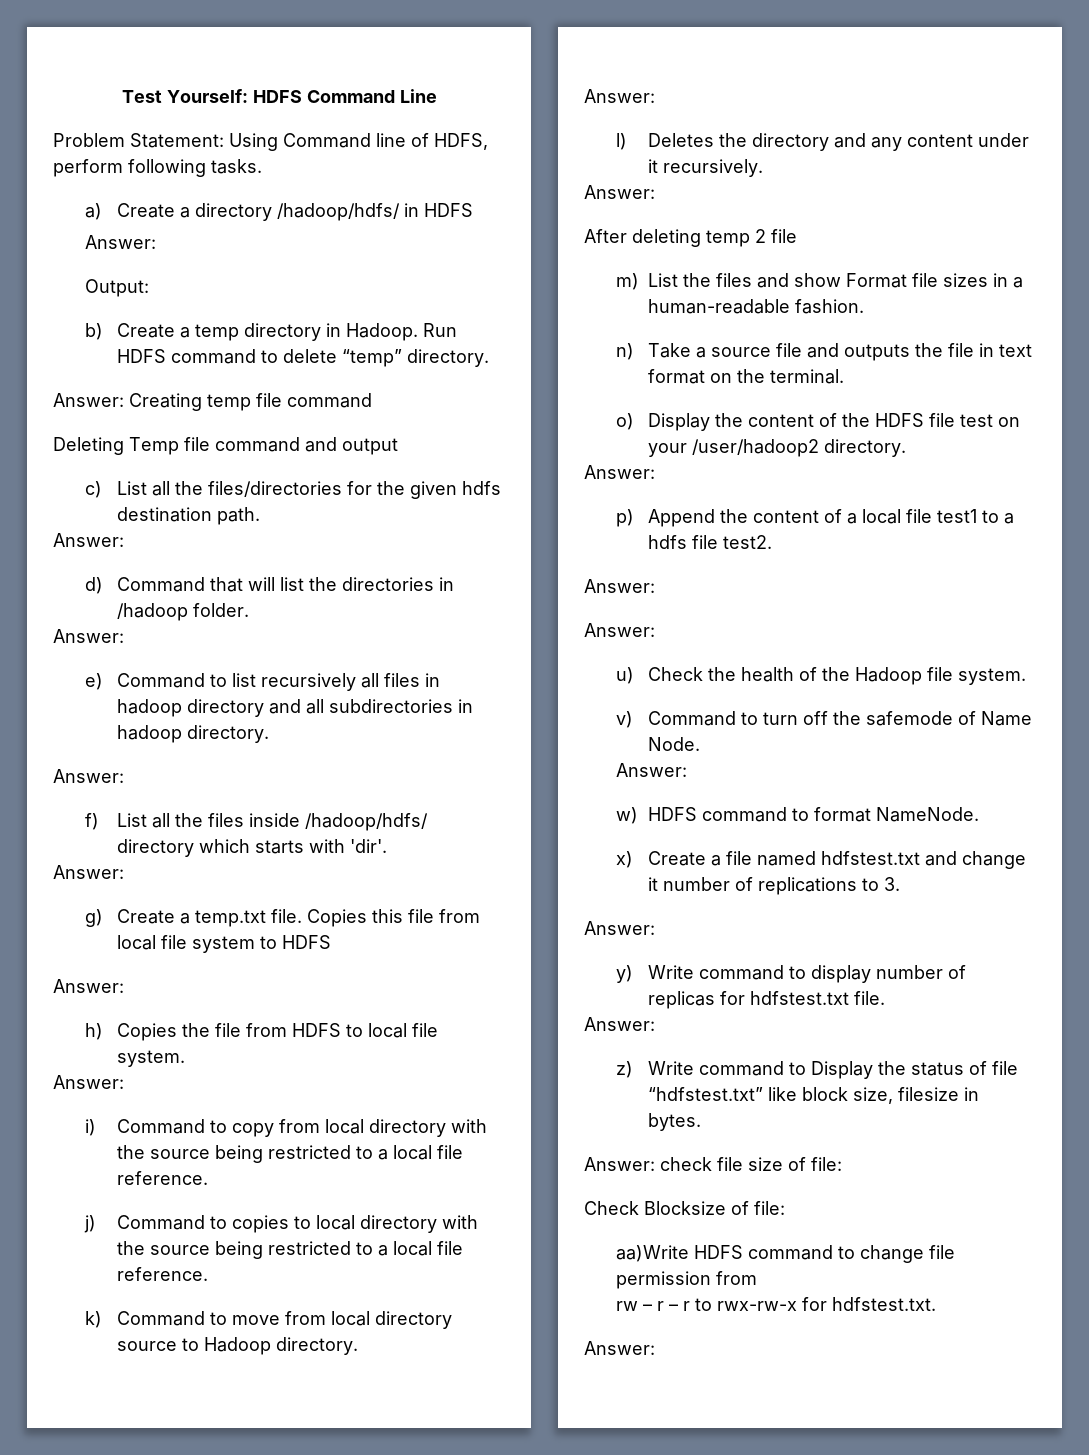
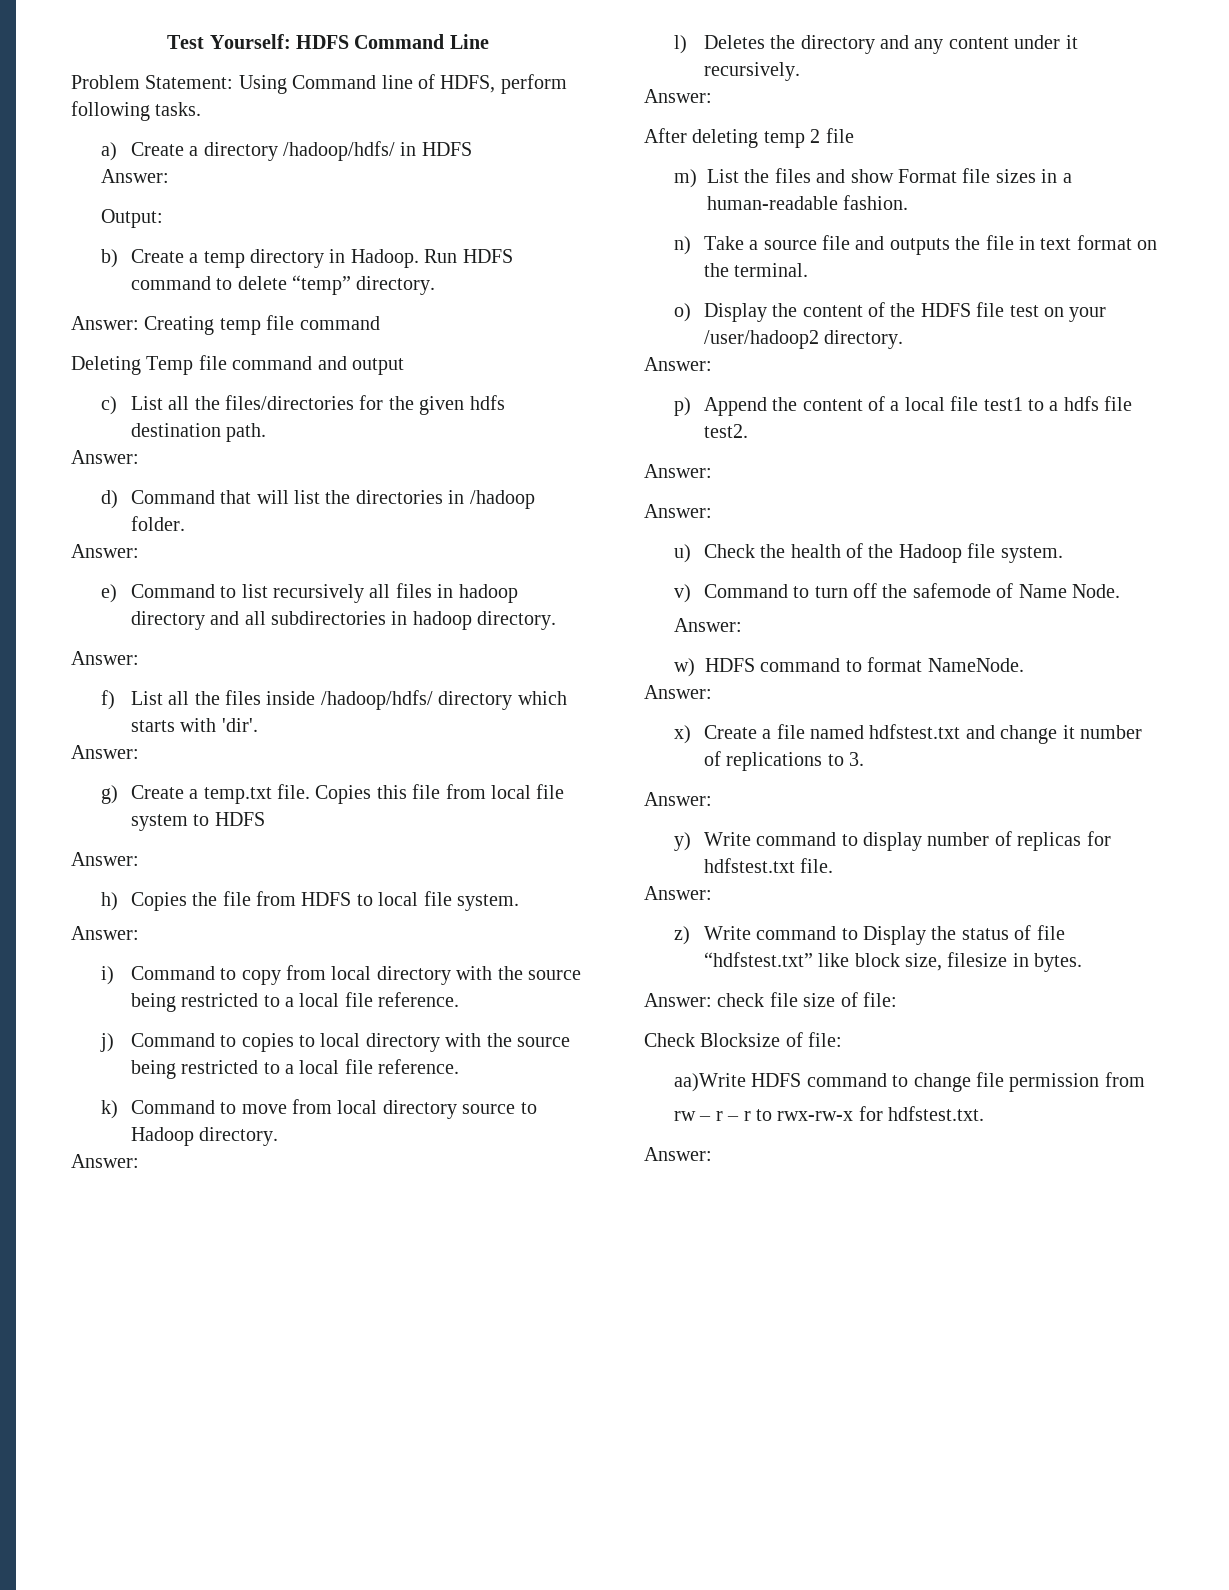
(980, 814) none -> [644,685,712,699] // Answer:

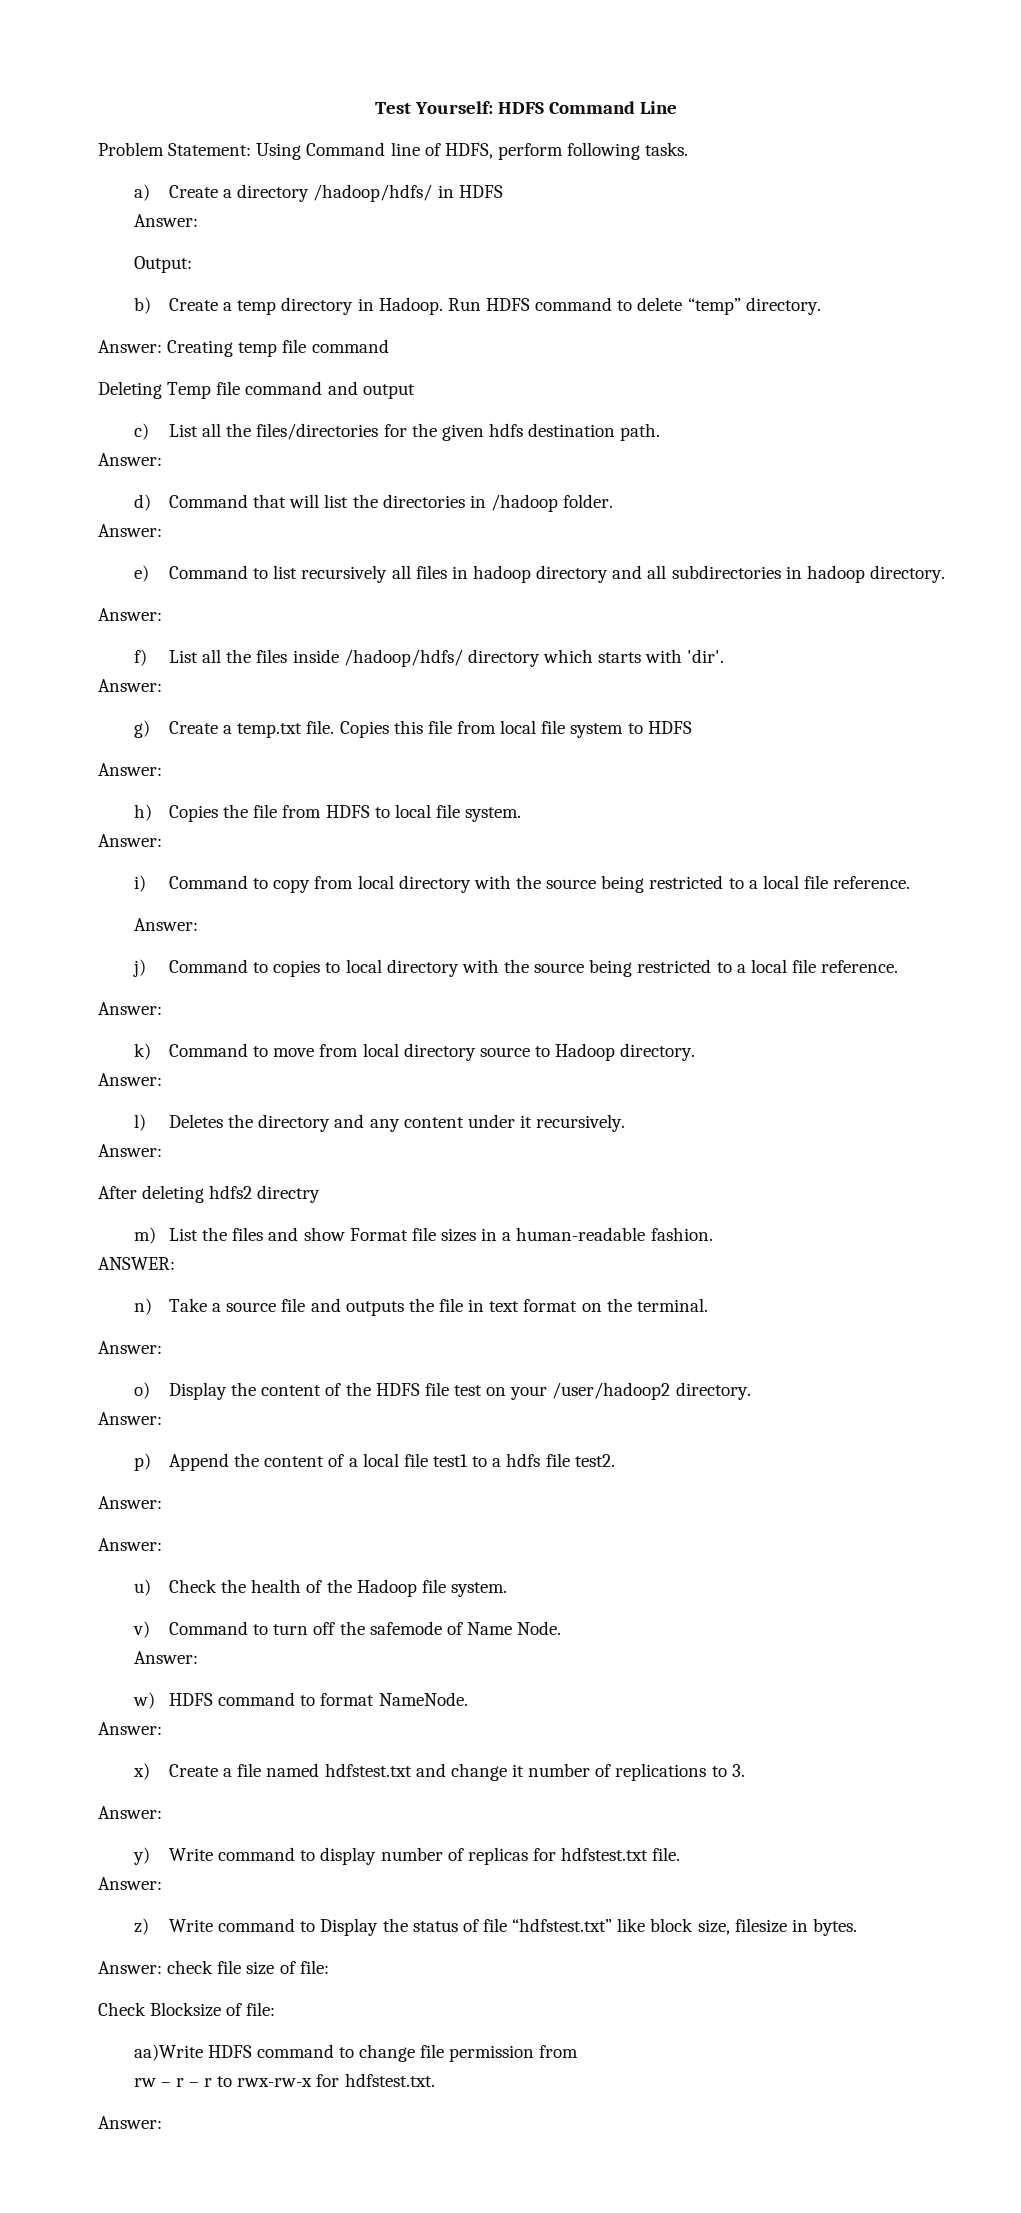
(460, 999) none -> [133,918,198,931] // Answer:
(460, 1066) none -> [98,1002,162,1015] // Answer:
[763,128,854,148] temp 2 file -> [209,1185,321,1203] hdfs2 directry
(909, 202) none -> [98,1257,175,1270] // ANSWER:
(809, 270) none -> [98,1341,162,1354] // Answer:

